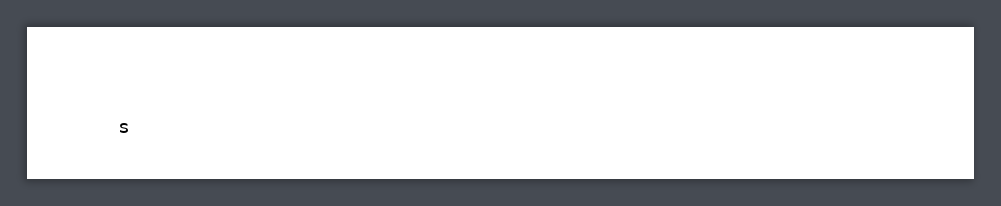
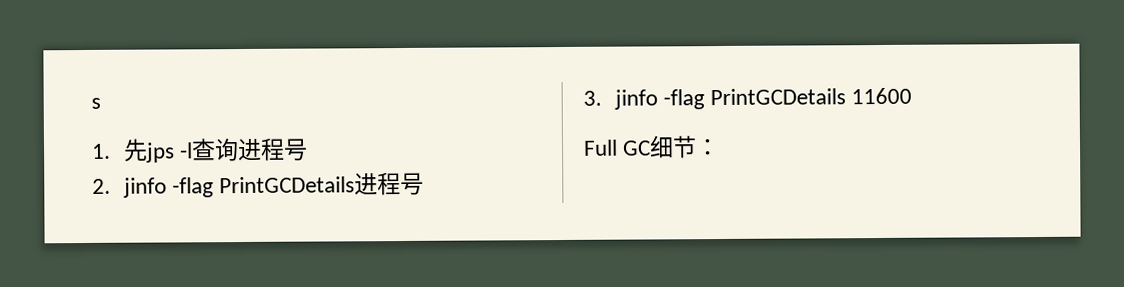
(129, 128) none -> [91,137,308,163] [92,172,425,198] [583,87,913,110] [583,135,721,159] // 1.先jps -l查询进程号 // 2. jinfo -flag PrintGCDetails进程号 // 3. jinfo -flag PrintGCDetails 11600 // Full GC细节：

